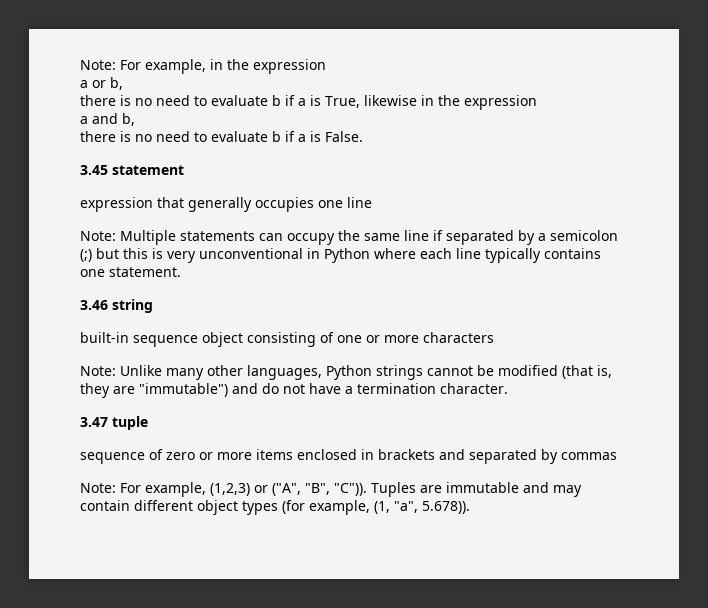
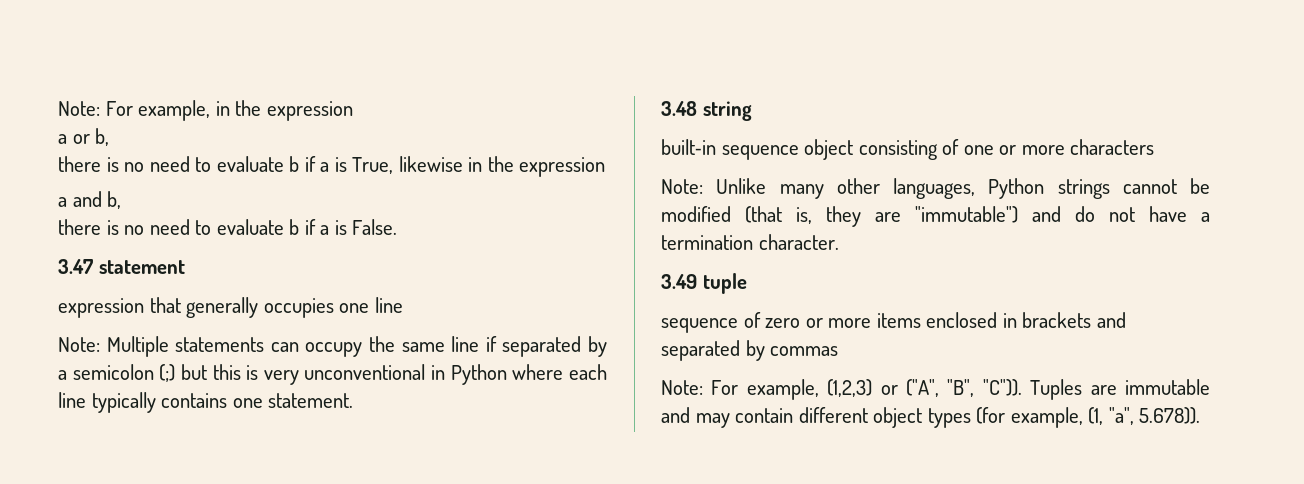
[80,165,108,175] 3.45 -> [58,259,93,274] 3.47
[80,300,108,310] 3.46 -> [661,101,697,116] 3.48
[80,417,108,427] 3.47 -> [661,274,697,289] 3.49

